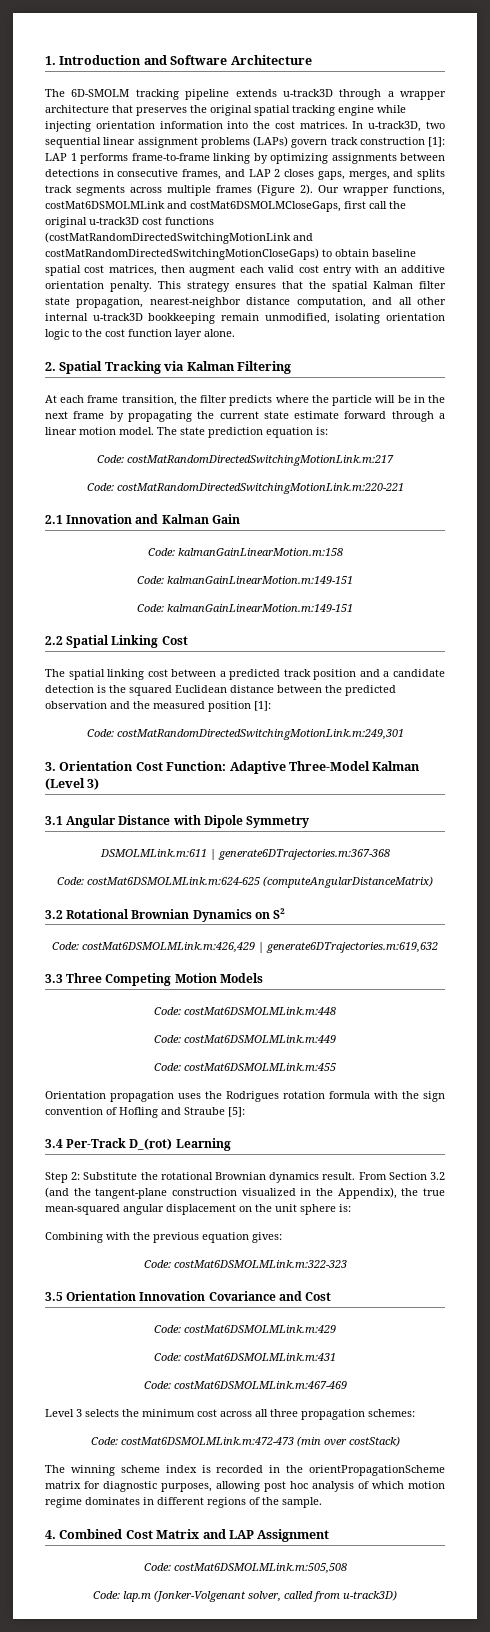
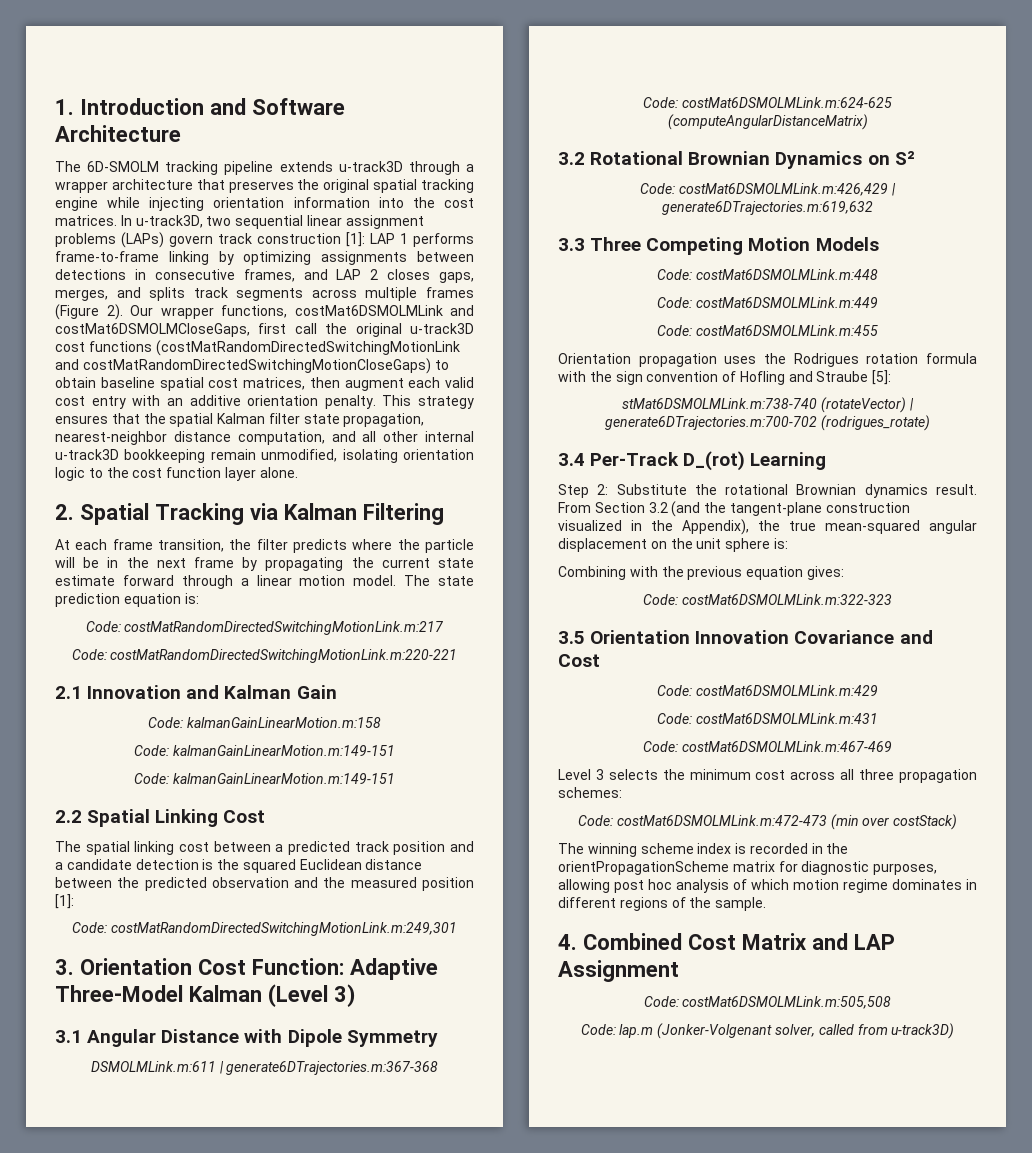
(245, 1112) none -> [622,397,914,413] [605,415,930,431] // stMat6DSMOLMLink.m:738-740 (rotateVector) | generate6DTrajectories.m:700-702 (rodrigues_rotate)

